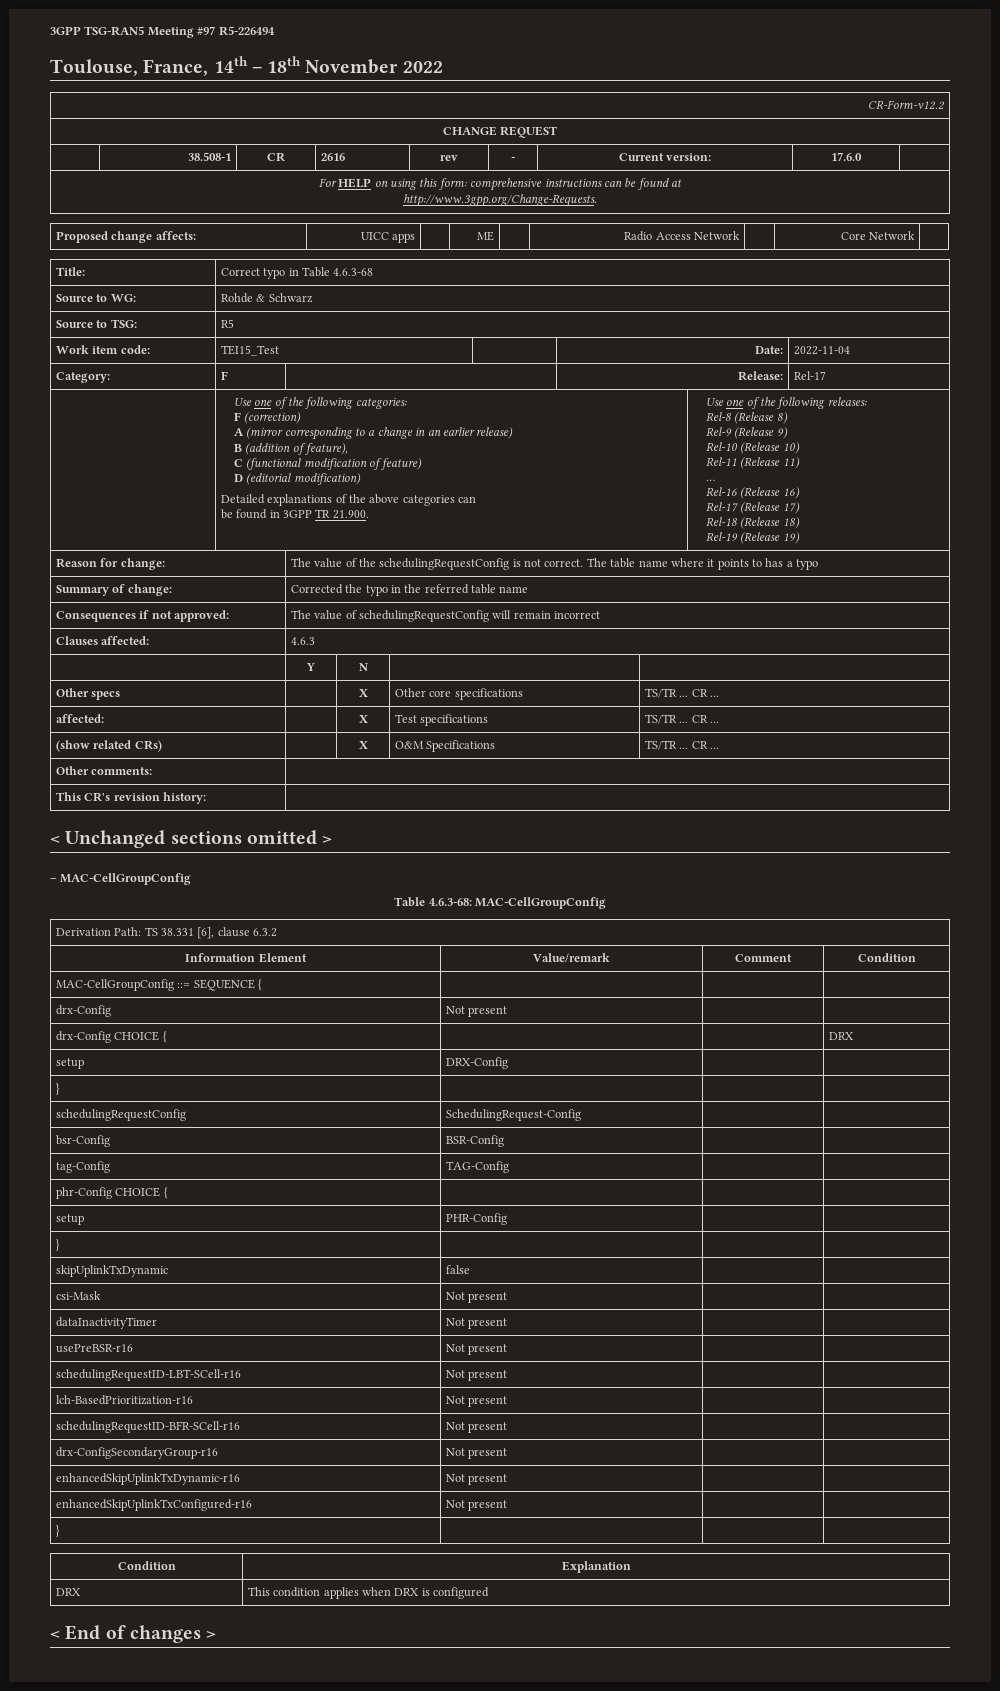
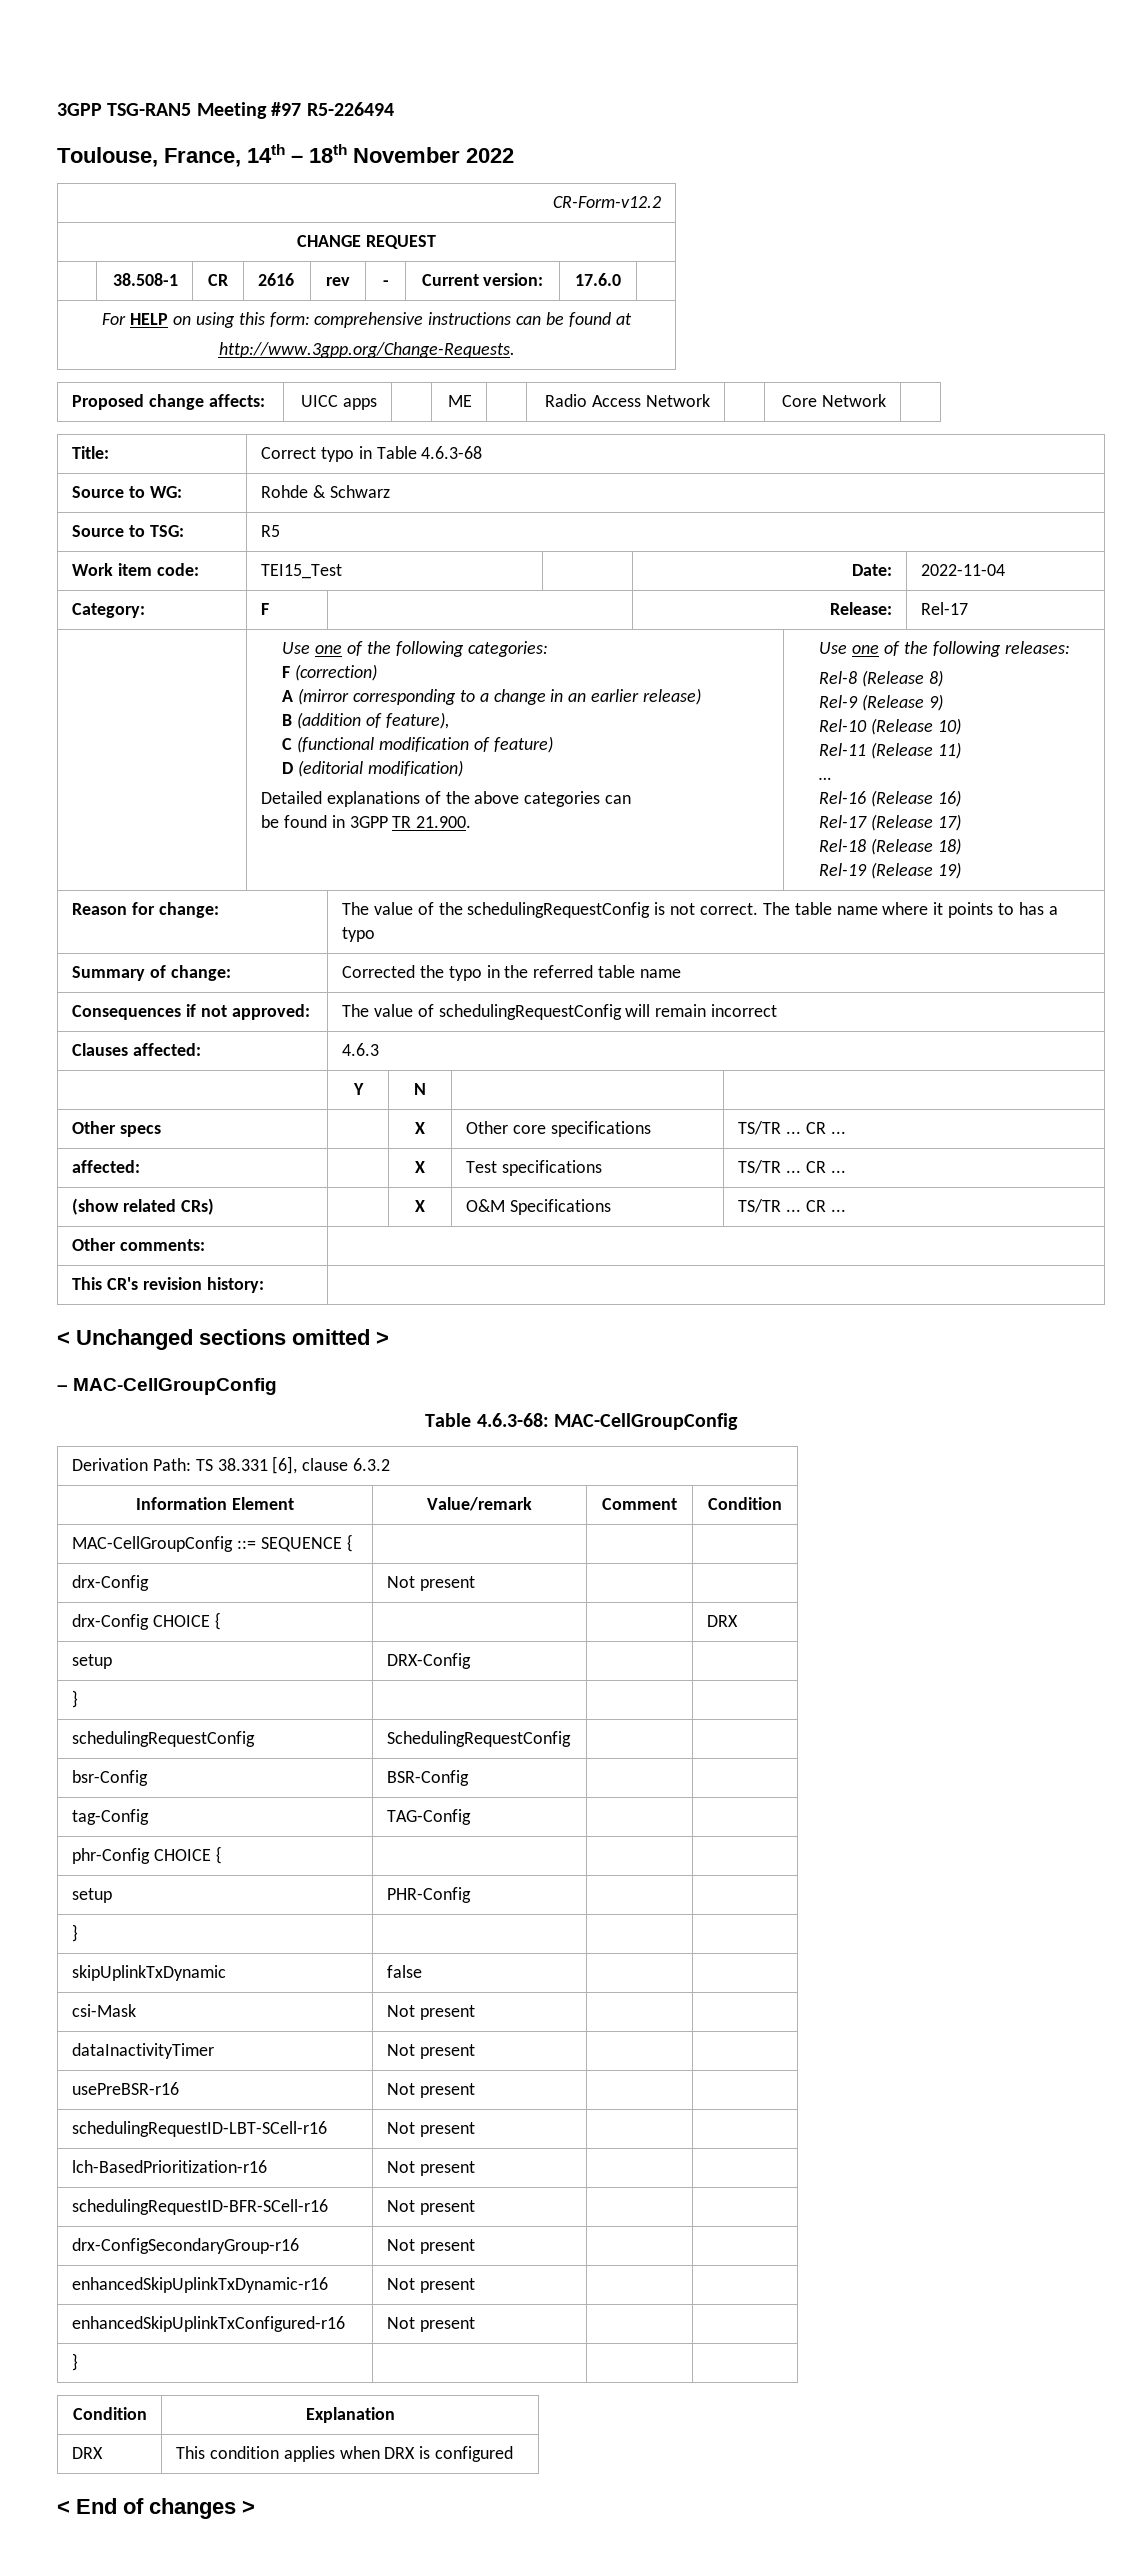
[445,1109,581,1121] SchedulingRequest-Config -> [386,1731,571,1747] SchedulingRequestConfig

